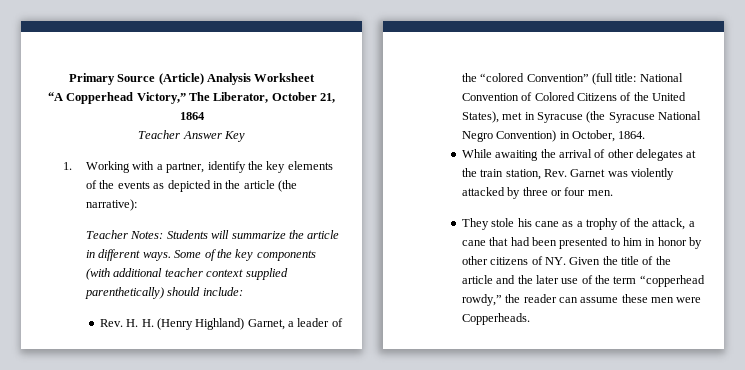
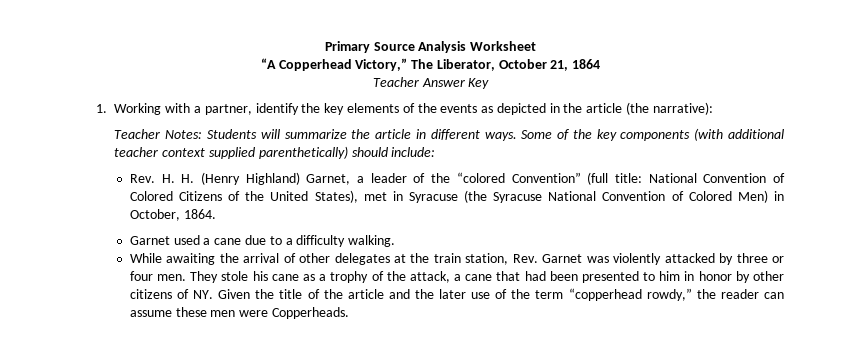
[158,73,204,85] (Article) -> (415, 46) none
[461,130,557,142] Negro Convention) -> [602,190,768,203] Convention of Colored Men)
(646, 135) none -> [129,235,396,247] // Garnet used a cane due to a difficulty walking.
(613, 193) // -> (187, 277) none

